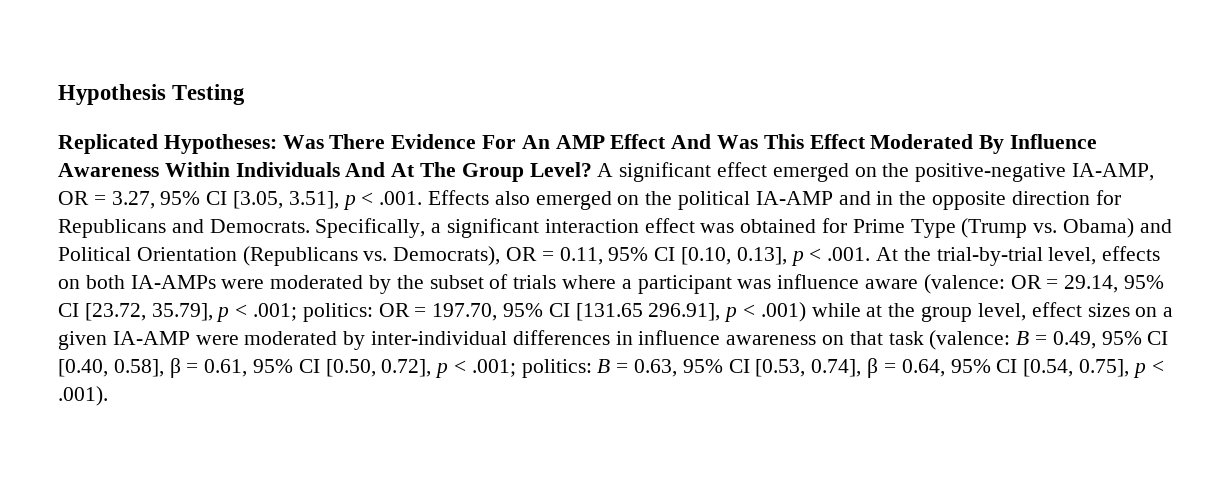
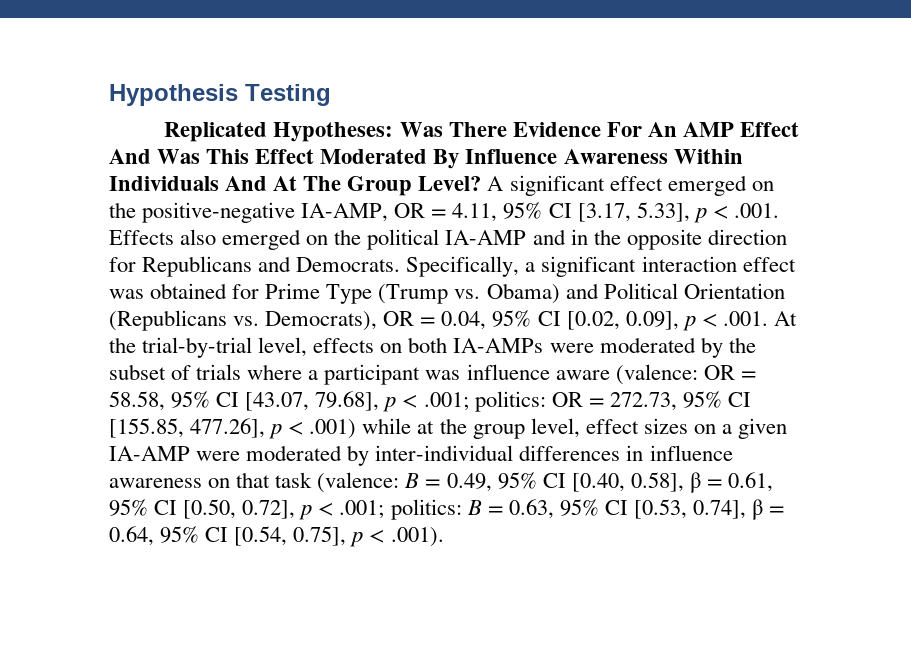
[111,191,339,209] 3.27, 95% CI [3.05, 3.51], -> [452,202,690,222] 4.11, 95% CI [3.17, 5.33],
[559,247,787,265] 0.11, 95% CI [0.10, 0.13], -> [441,310,679,330] 0.04, 95% CI [0.02, 0.09],
[1064,275,1165,293] [58,303,213,321] 29.14, 95% CI [23.72, 35.79], -> [109,391,380,411] 58.58, 95% CI [43.07, 79.68],
[432,303,721,321] 197.70, 95% CI [131.65 296.91], -> [609,391,751,411] [109,418,266,438] 272.73, 95% CI [155.85, 477.26],

